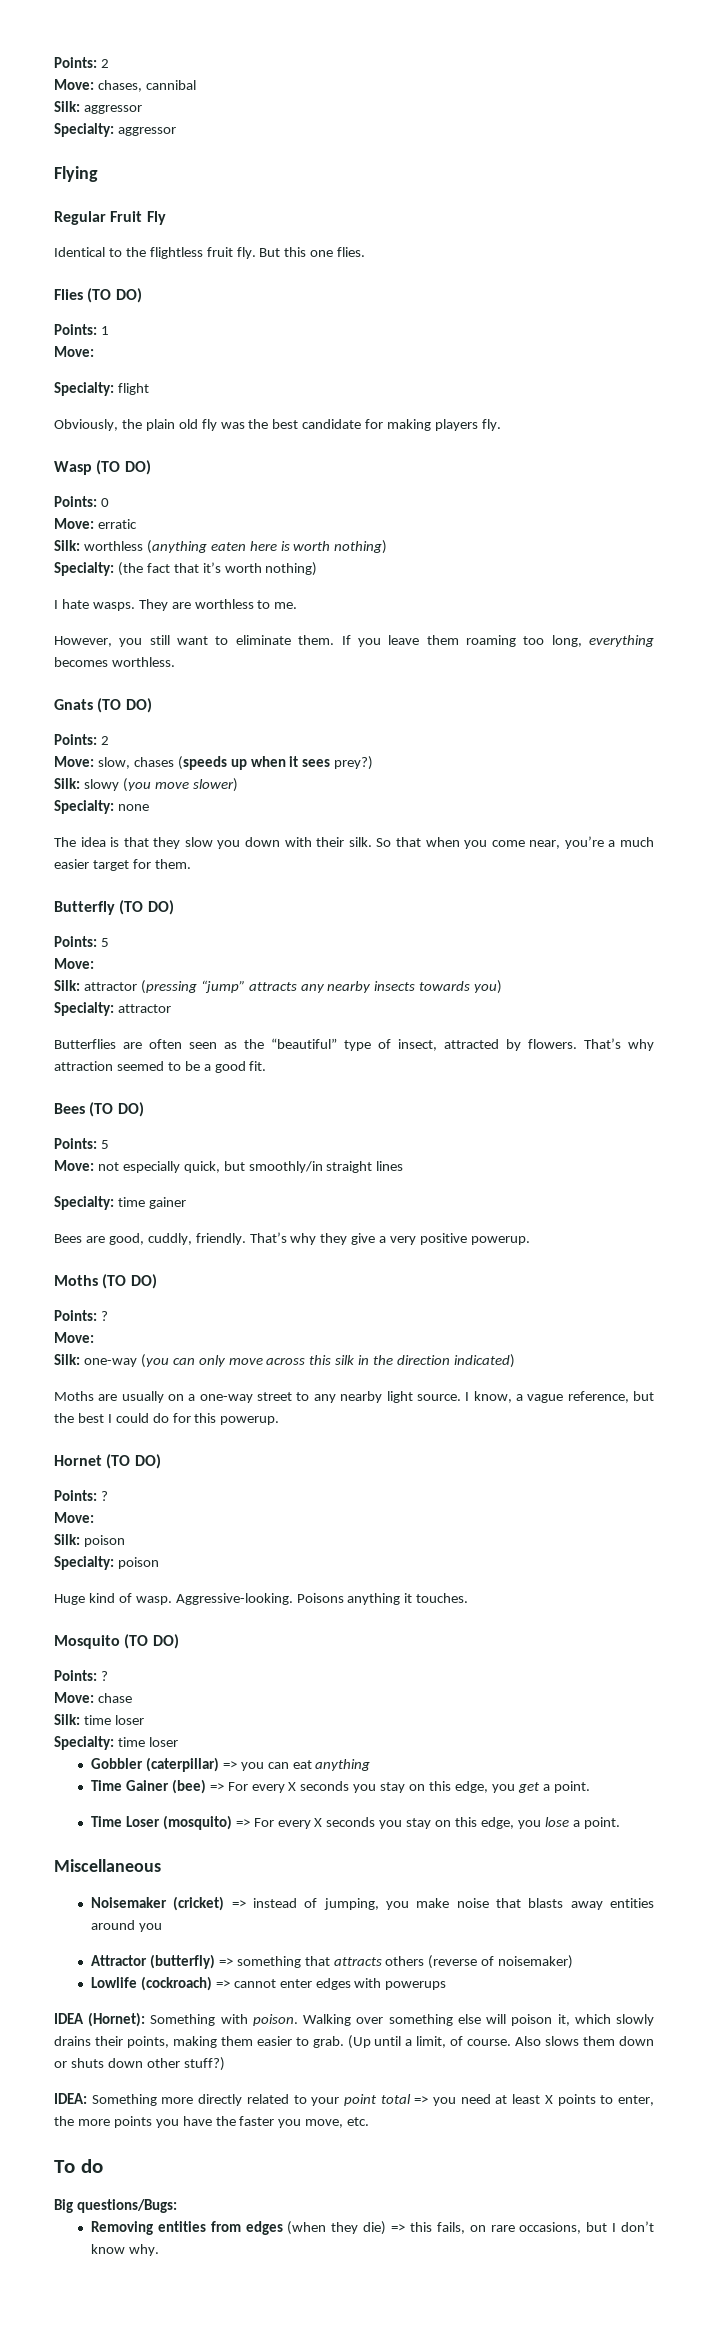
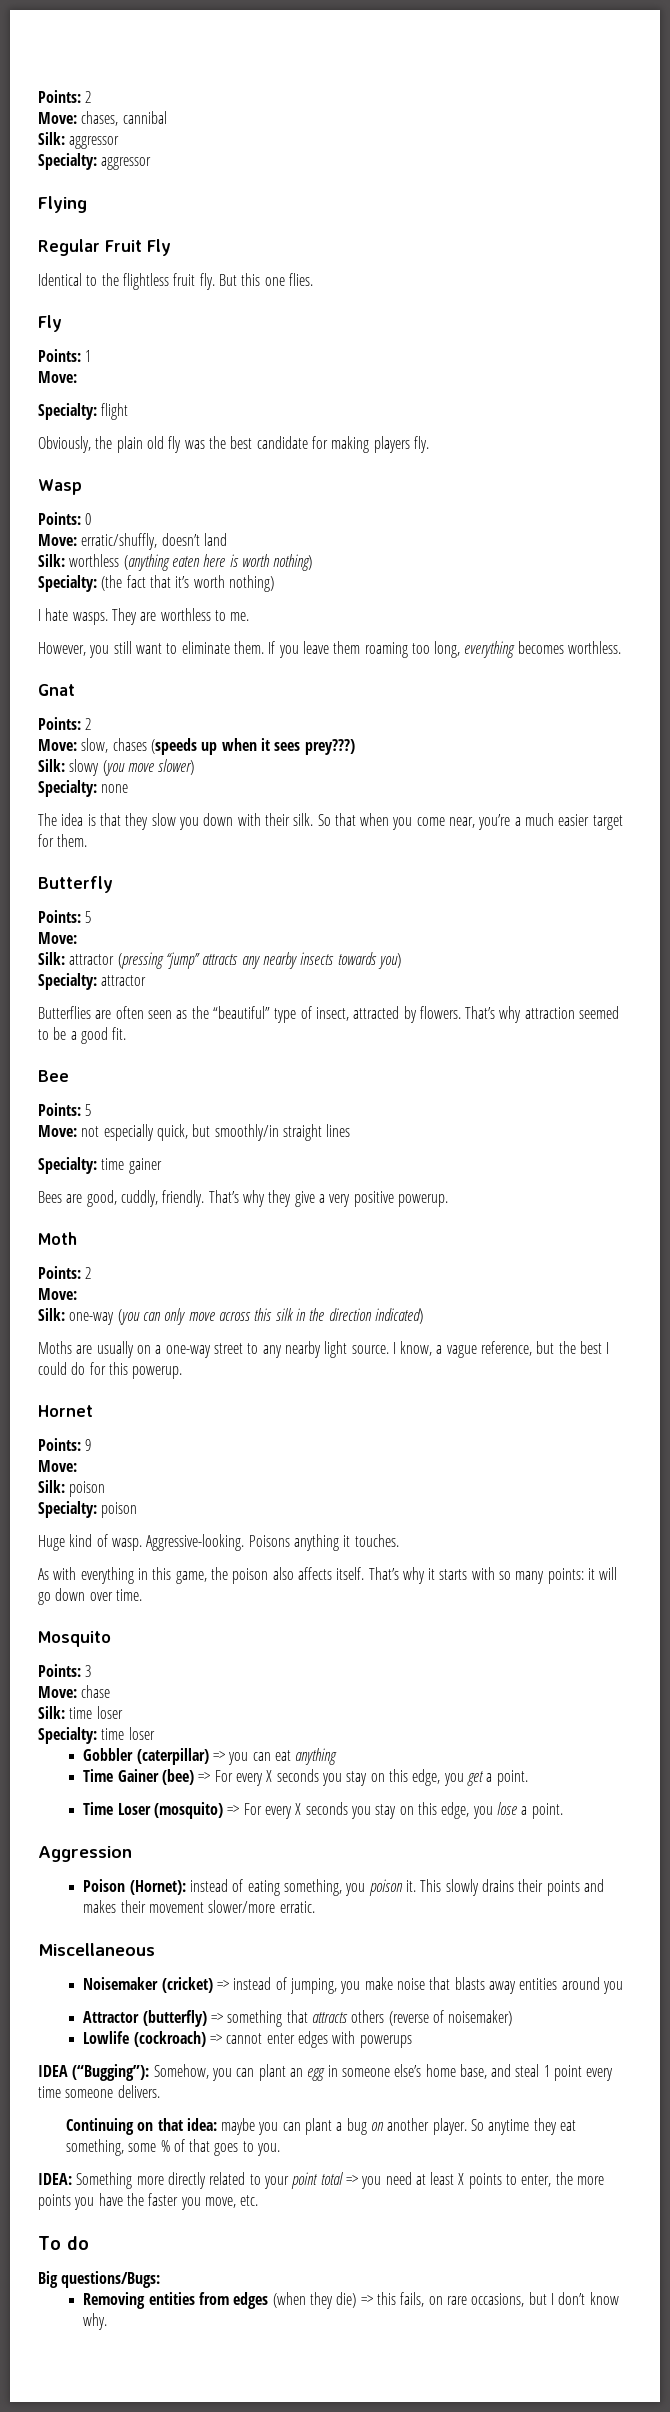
[54,288,142,303] Flies (TO DO) -> [38,315,62,332] Fly
[96,460,151,475] (TO DO) -> (82, 487) none
[97,519,137,529] erratic -> [81,533,227,550] erratic/shuffly, doesn’t land
[54,698,152,713] Gnats (TO DO) -> [38,684,75,696] Gnat
[334,756,374,770] prey?) -> [304,739,355,755] prey???)
[119,900,174,915] (TO DO) -> (113, 884) none
[54,1102,144,1117] Bees (TO DO) -> [38,1070,69,1082] Bee
[54,1274,157,1289] [54,1310,108,1321] Moths (TO DO) // Points: ? -> [38,1232,77,1245] [38,1266,92,1279] Moth // Points: 2
[106,1454,161,1469] [54,1490,108,1501] (TO DO) // Points: ? -> [38,1438,92,1451] // Points: 9
(469, 1598) none -> [38,1567,618,1584] [38,1588,142,1605] // As with everything in this game, the poison also affects itself. That’s why it starts with so many points: it will go down over time.
[124,1634,179,1649] [54,1670,108,1681] (TO DO) // Points: ? -> [38,1664,92,1677] // Points: 3
(620, 1823) none -> [38,1846,132,1862] [83,1879,604,1896] [83,1900,315,1913] // Aggression // Poison (Hornet): instead of eating something, you poison it. This slowly drains their points and makes their movement slower/more erratic.
[88,2012,654,2027] [54,2035,654,2049] [54,2057,225,2071] (Hornet): Something with poison. Walking over something else will poison it, which slowly drains their points, making them easier to grab. (Up until a limit, of course. Also slows them down or shuts down other stuff?) -> [72,2064,614,2081] [38,2085,160,2098] [65,2118,576,2135] [65,2139,281,2156] (“Bugging”): Somehow, you can plant an egg in someone else’s home base, and steal 1 point every time someone delivers. // Continuing on that idea: maybe you can plant a bug on another player. So anytime they eat something, some % of that goes to you.

